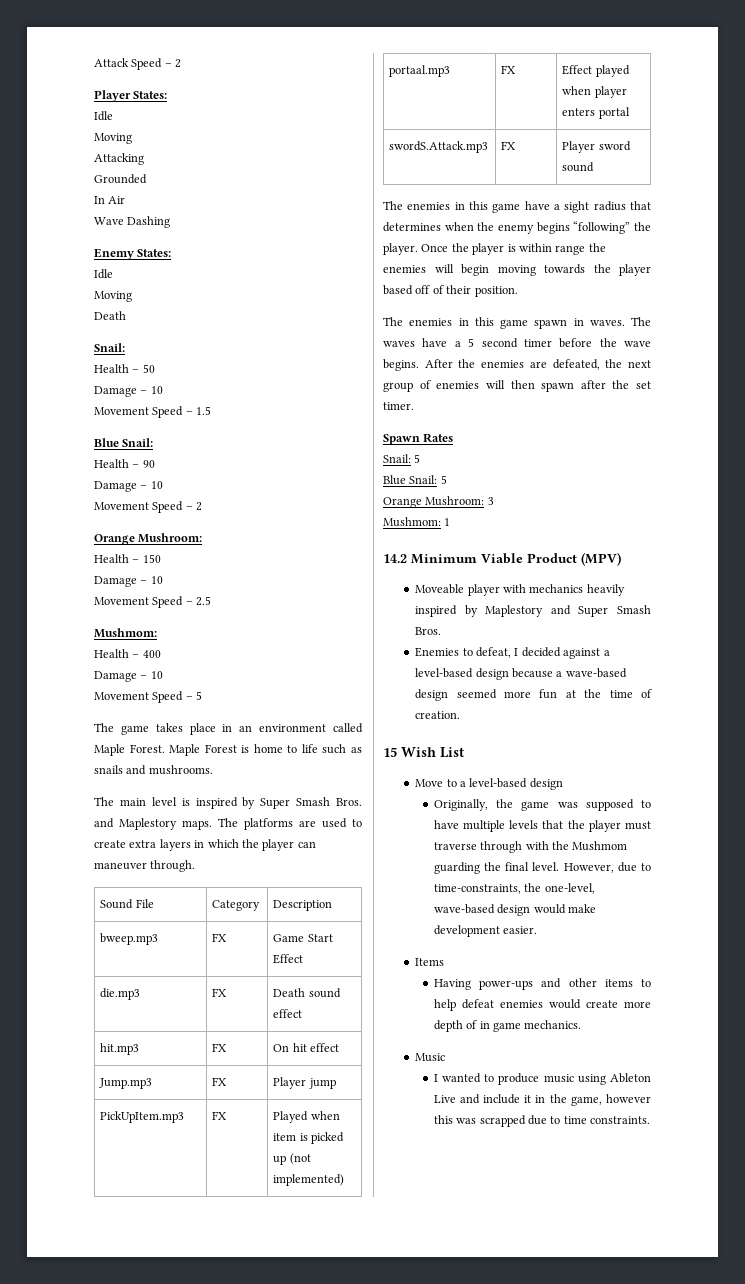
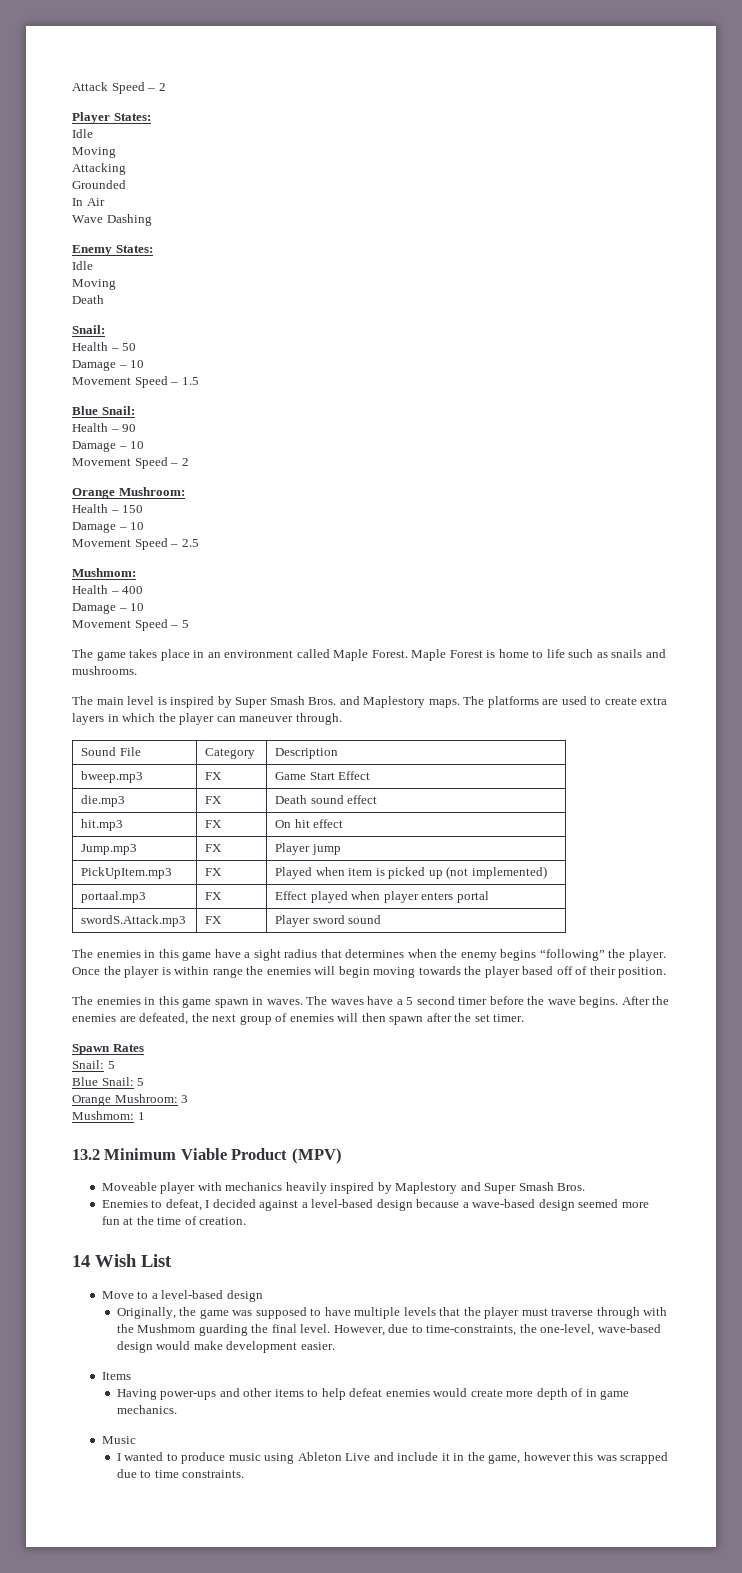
[383,554,407,563] 14.2 -> [72,1149,100,1160] 13.2
[383,747,397,757] 15 -> [72,1255,90,1267] 14

